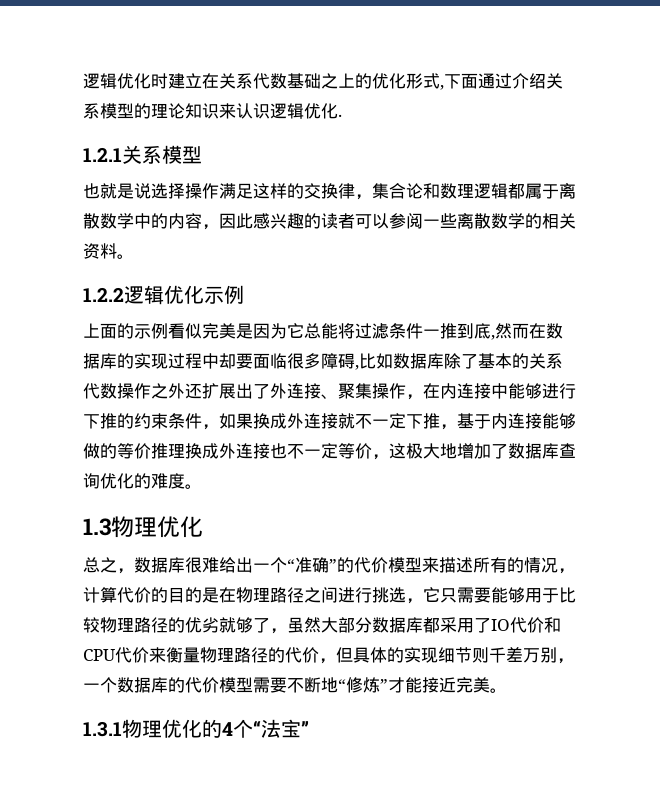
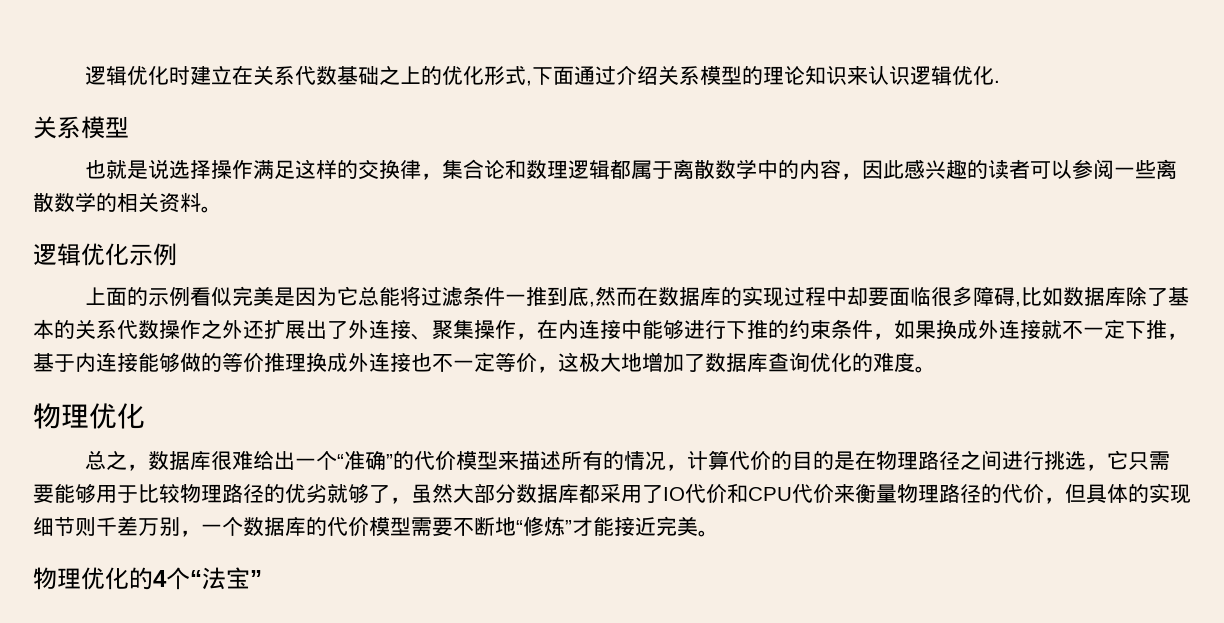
[83,147,122,162] 1.2.1 -> (1001, 81) none
[83,287,124,302] 1.2.2 -> (222, 209) none
[83,518,111,536] 1.3 -> (936, 369) none
[83,721,122,737] 1.3.1 -> (719, 533) none

